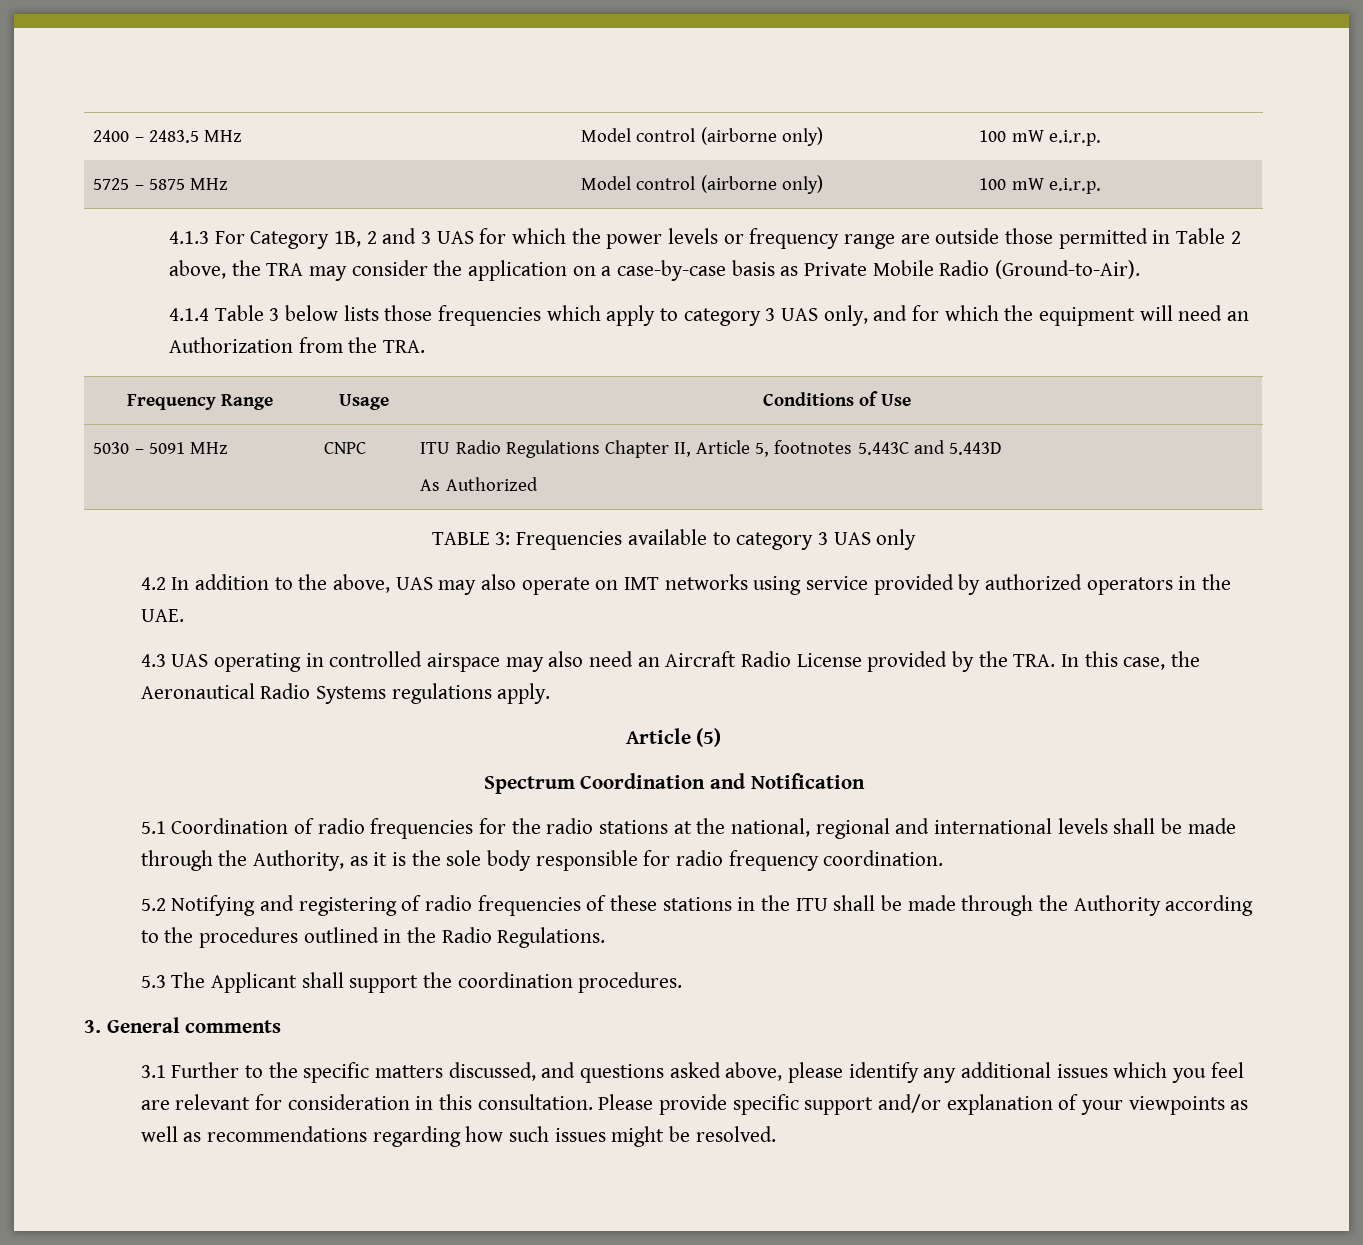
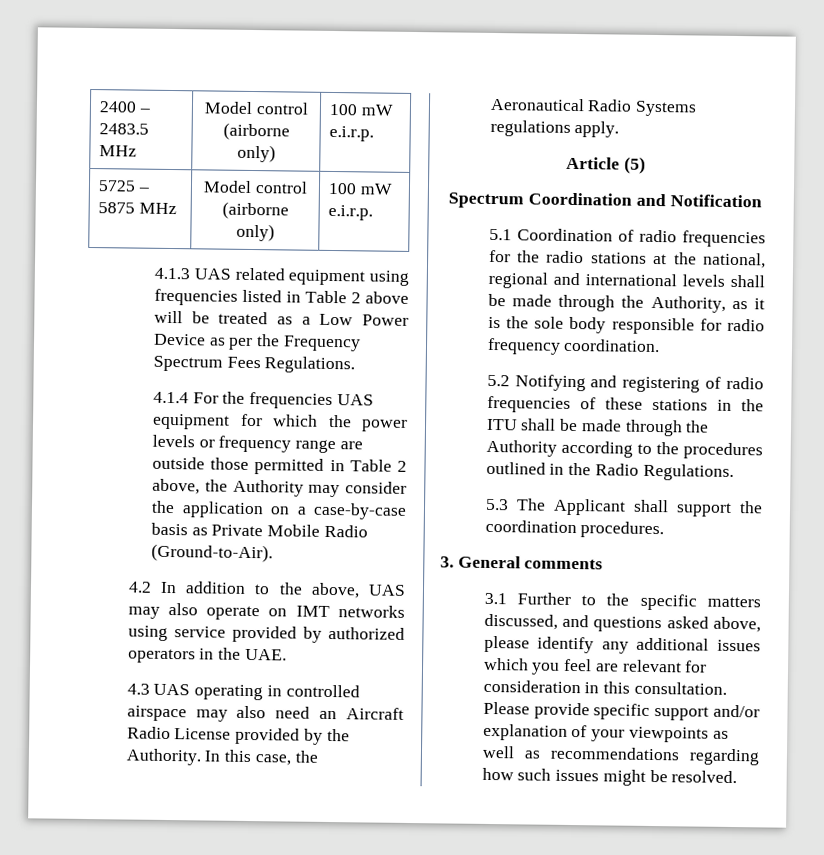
[214,228,474,249] For Category 1B, 2 and 3 UAS -> [193,267,409,286] [153,288,409,306] [153,310,409,326] [153,333,361,352] [152,355,356,374] [152,391,374,410] [151,413,230,430] UAS related equipment using frequencies listed in Table 2 above will be treated as a Low Power Device as per the Frequency Spectrum Fees Regulations. // 4.1.4 For the frequencies UAS equipment
[266,263,304,276] TRA -> [232,479,304,497] Authority
[169,305,1250,326] [169,337,426,353] [126,394,274,410] [338,394,389,410] [762,391,912,406] [93,442,228,454] [324,442,367,454] [420,440,1002,458] [420,477,538,491] [431,529,917,550] // 4.1.4 Table 3 below lists those frequencies which apply to category 3 UAS only, and for which the equipment will need an Authorization from the TRA. // Frequency Range | Usage | Conditions of Use // 5030 – 5091 MHz | CNPC | ITU Radio Regulations Chapter II, Article 5, footnotes 5.443C and 5.443D // As Authorized // TABLE 3: Frequencies available to category 3 UAS only -> (273, 553) none
[1013,654,1056,667] TRA. -> [125,748,201,766] Authority.

